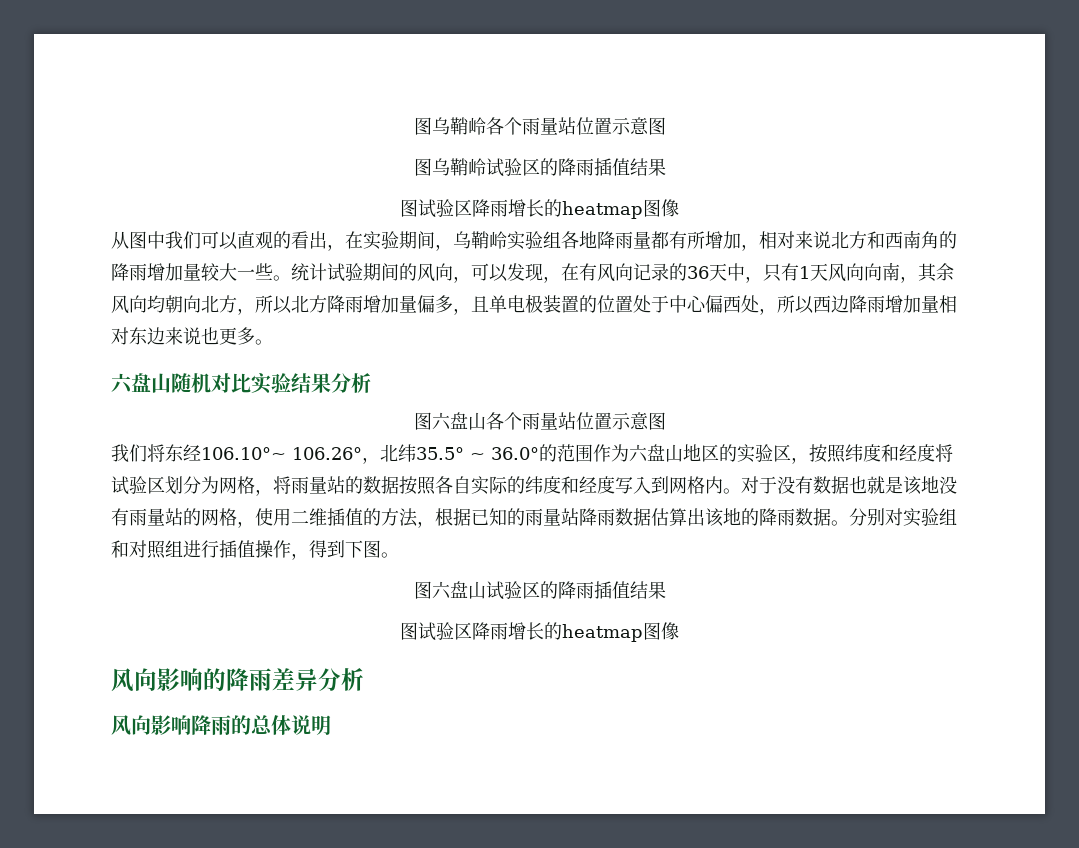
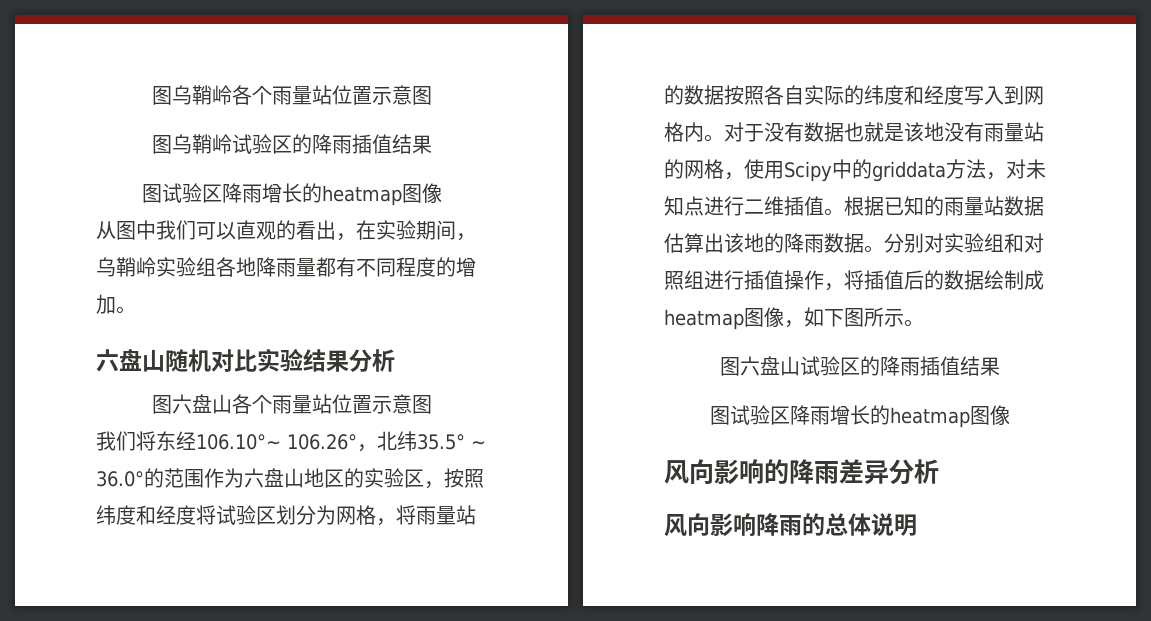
[687,230,957,251] [111,262,954,283] [111,294,957,315] [111,327,255,345] 所增加，相对来说北方和西南角的降雨增加量较大一些。统计试验期间的风向，可以发现，在有风向记录的36天中，只有1天风向向南，其余风向均朝向北方，所以北方降雨增加量偏多，且单电极装置的位置处于中心偏西处，所以西边降雨增加量相对东边来说也更多 -> [356,257,476,277] [96,294,116,314] 不同程度的增加
[291,508,435,528] 二维插值的方法， -> [784,159,1046,182] [664,196,844,216] Scipy中的griddata方法，对未知点进行二维插值。
[579,508,615,526] 降雨 -> (1004, 206) none
[309,540,381,558] 得到下图 -> [844,270,1044,290] [664,307,904,330] 将插值后的数据绘制成heatmap图像，如下图所示

